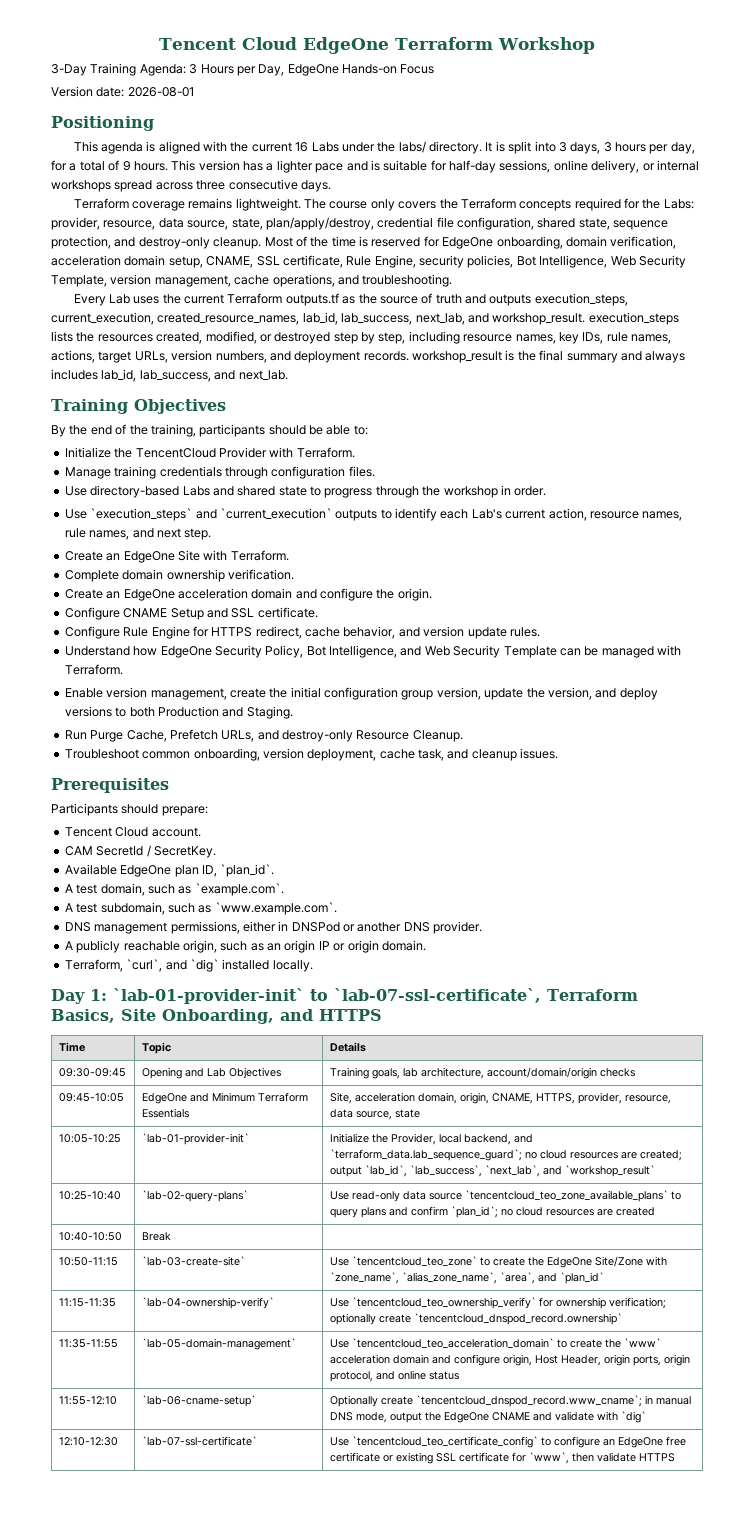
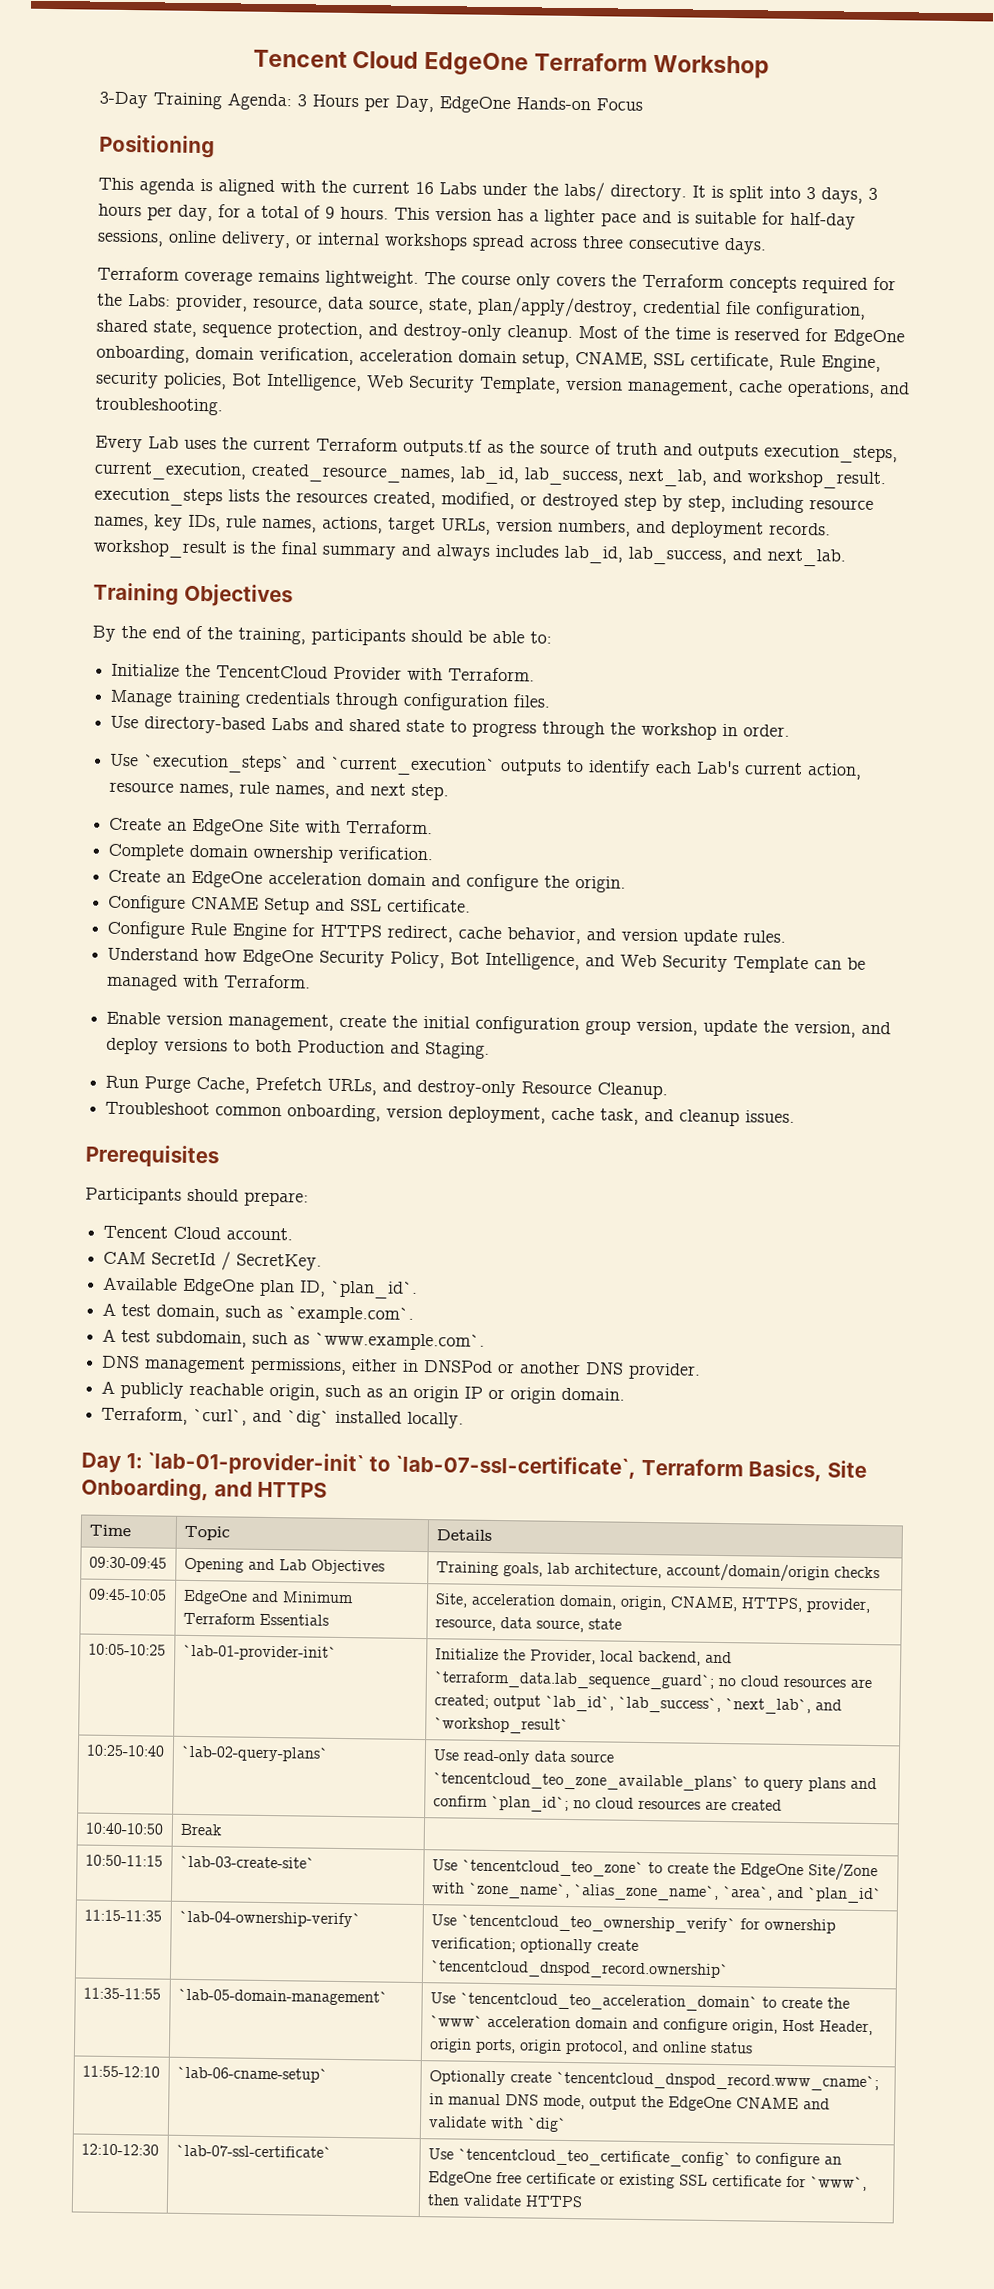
[51,86,194,97] // Version date: 2026-08-01 -> (643, 104) none

